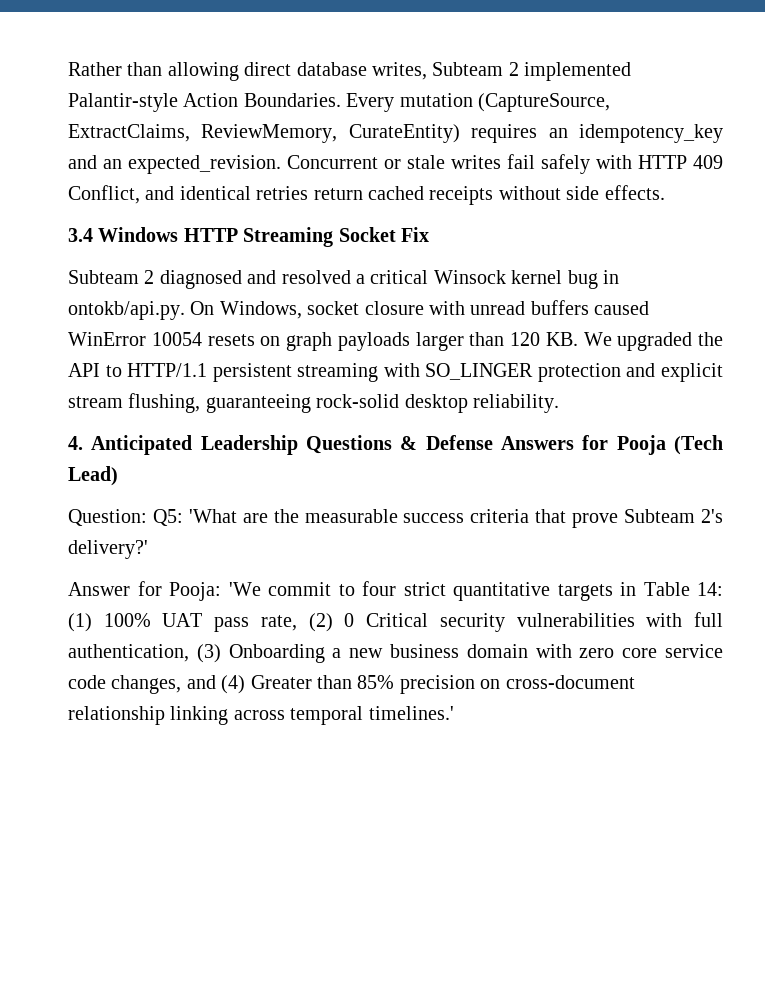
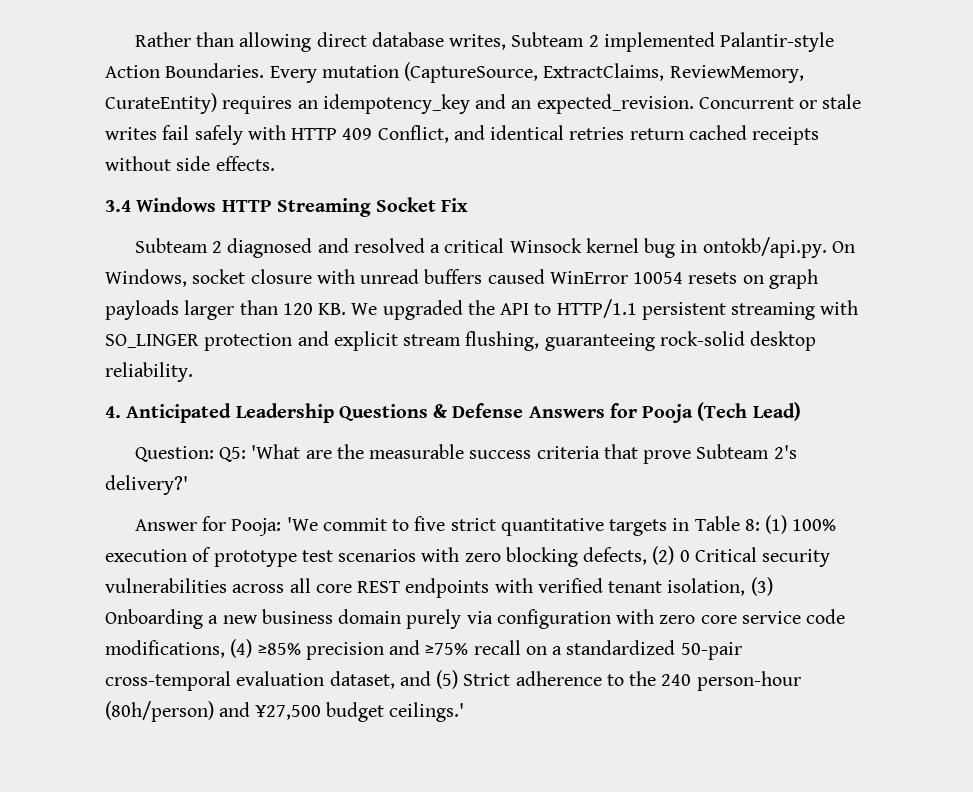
[362,581,396,596] four -> [414,516,446,531] five
[697,582,723,596] 14: -> [744,519,760,531] 8:
[162,613,297,632] UAT pass rate, -> [105,547,648,567] execution of prototype test scenarios with zero blocking defects,
[646,612,724,627] [68,644,189,662] with full authentication, -> [232,578,746,598] across all core REST endpoints with verified tenant isolation,
(528, 651) none -> [406,609,611,629] purely via configuration
[111,675,635,694] [68,706,454,725] changes, and (4) Greater than 85% precision on cross-document relationship linking across temporal timelines.' -> [105,639,742,660] [105,670,801,691] [105,701,465,722] modifications, (4) ≥85% precision and ≥75% recall on a standardized 50-pair cross-temporal evaluation dataset, and (5) Strict adherence to the 240 person-hour (80h/person) and ¥27,500 budget ceilings.'

